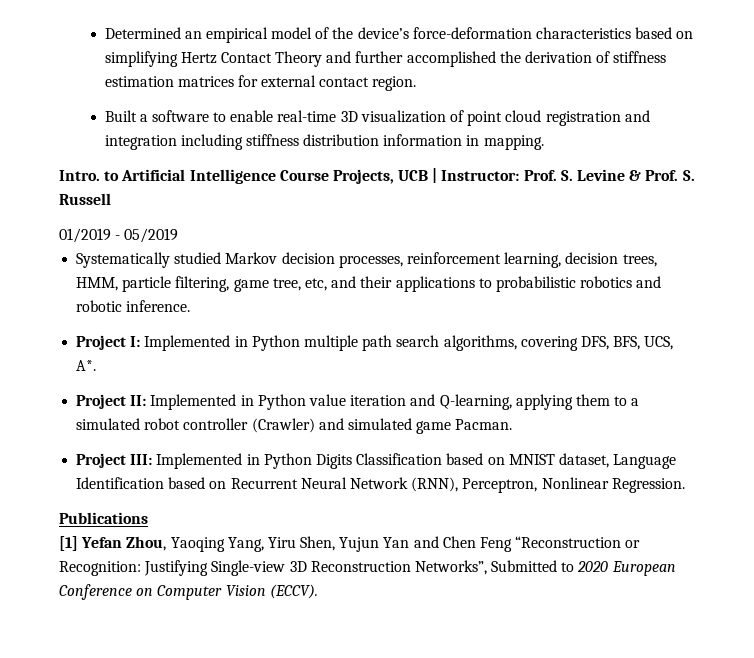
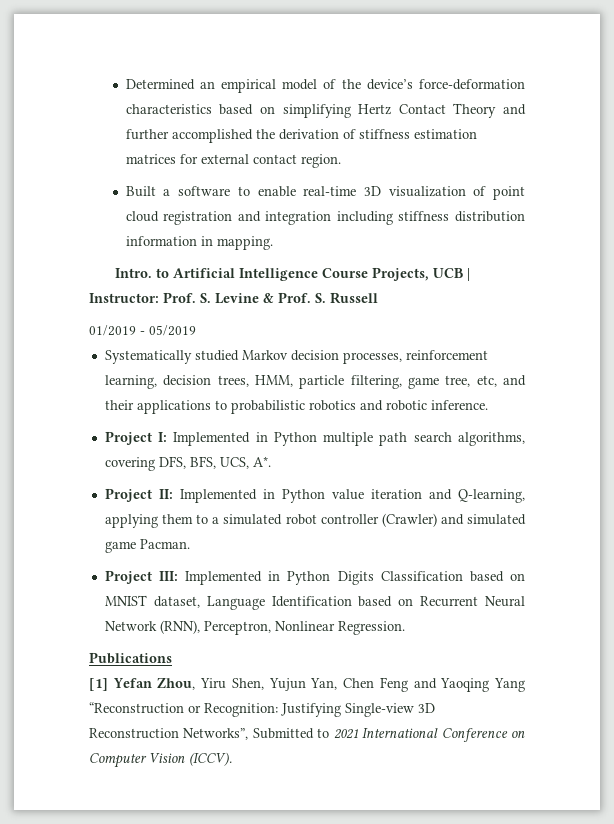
[170,537,264,552] Yaoqing Yang, -> (196, 683) none
[383,536,513,552] Yan and Chen Feng -> [310,677,525,692] Yan, Chen Feng and Yaoqing Yang
[577,561,676,576] 2020 European -> [333,728,439,739] 2021 International
[269,584,318,599] (ECCV). -> [189,752,232,766] (ICCV).

